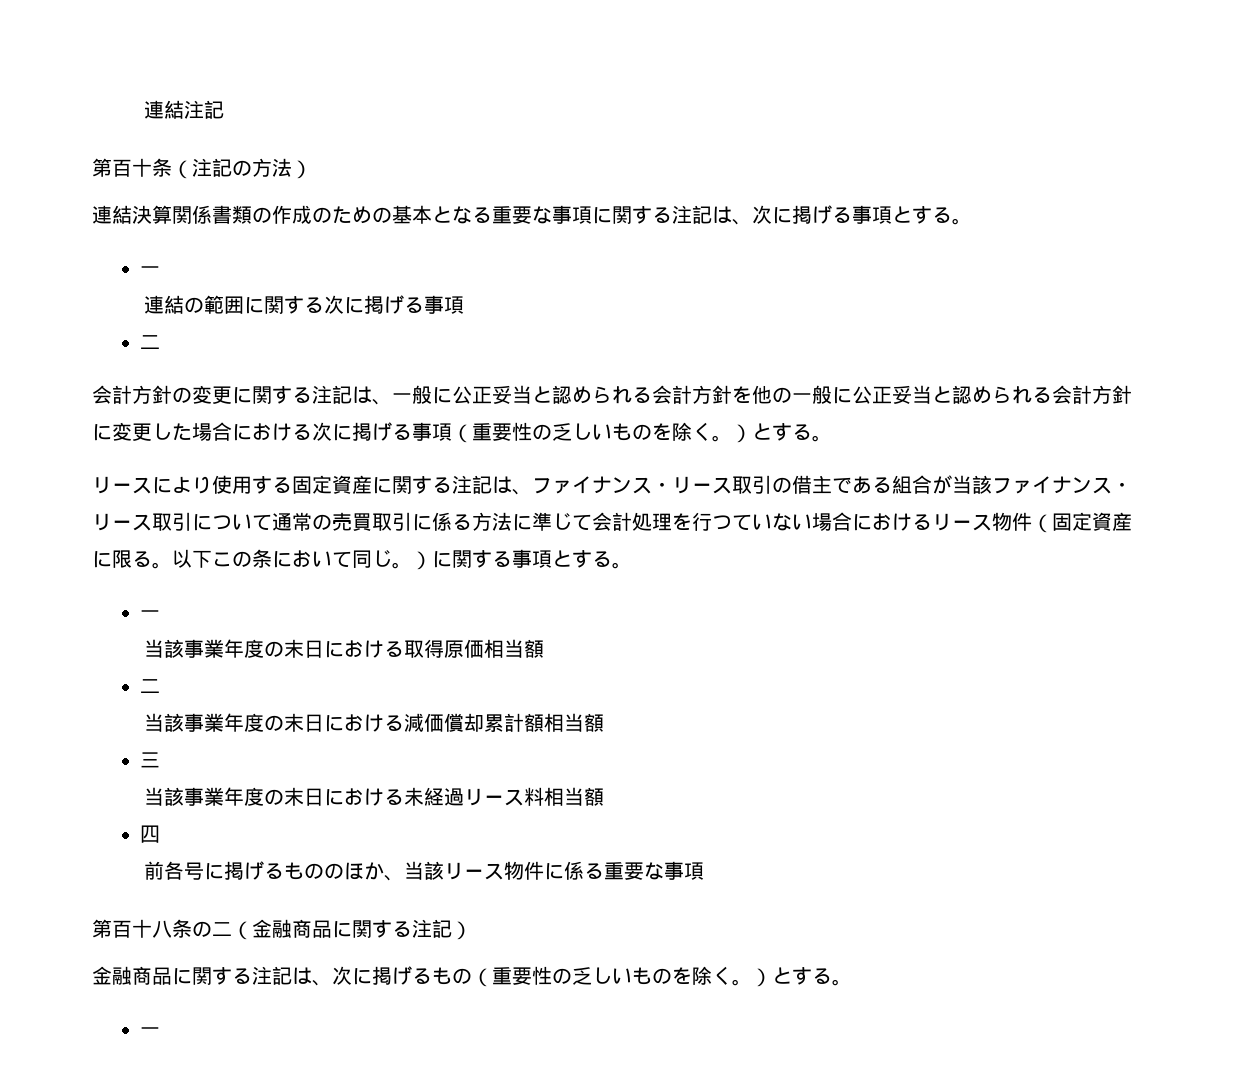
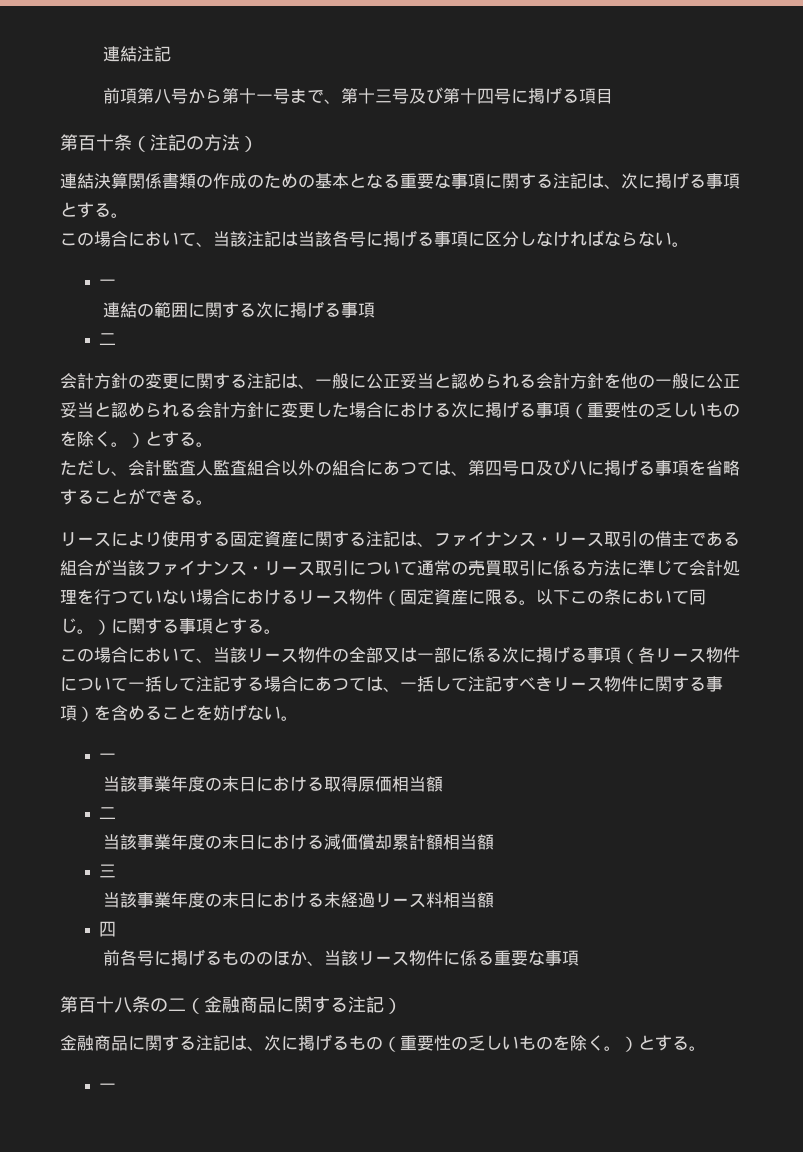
(225, 109) none -> [102,87,613,104] // 前項第八号から第十一号まで、第十三号及び第十四号に掲げる項目
(972, 221) none -> [60,230,689,247] // この場合において、当該注記は当該各号に掲げる事項に区分しなければならない。
(832, 438) none -> [60,459,740,476] [60,488,213,505] // ただし、会計監査人監査組合以外の組合にあつては、第四号ロ及びハに掲げる事項を省略することができる。
(632, 565) none -> [60,646,740,664] [60,676,723,692] [60,704,298,722] // この場合において、当該リース物件の全部又は一部に係る次に掲げる事項（各リース物件について一括して注記する場合にあつては、一括して注記すべきリース物件に関する事項）を含めることを妨げない。

